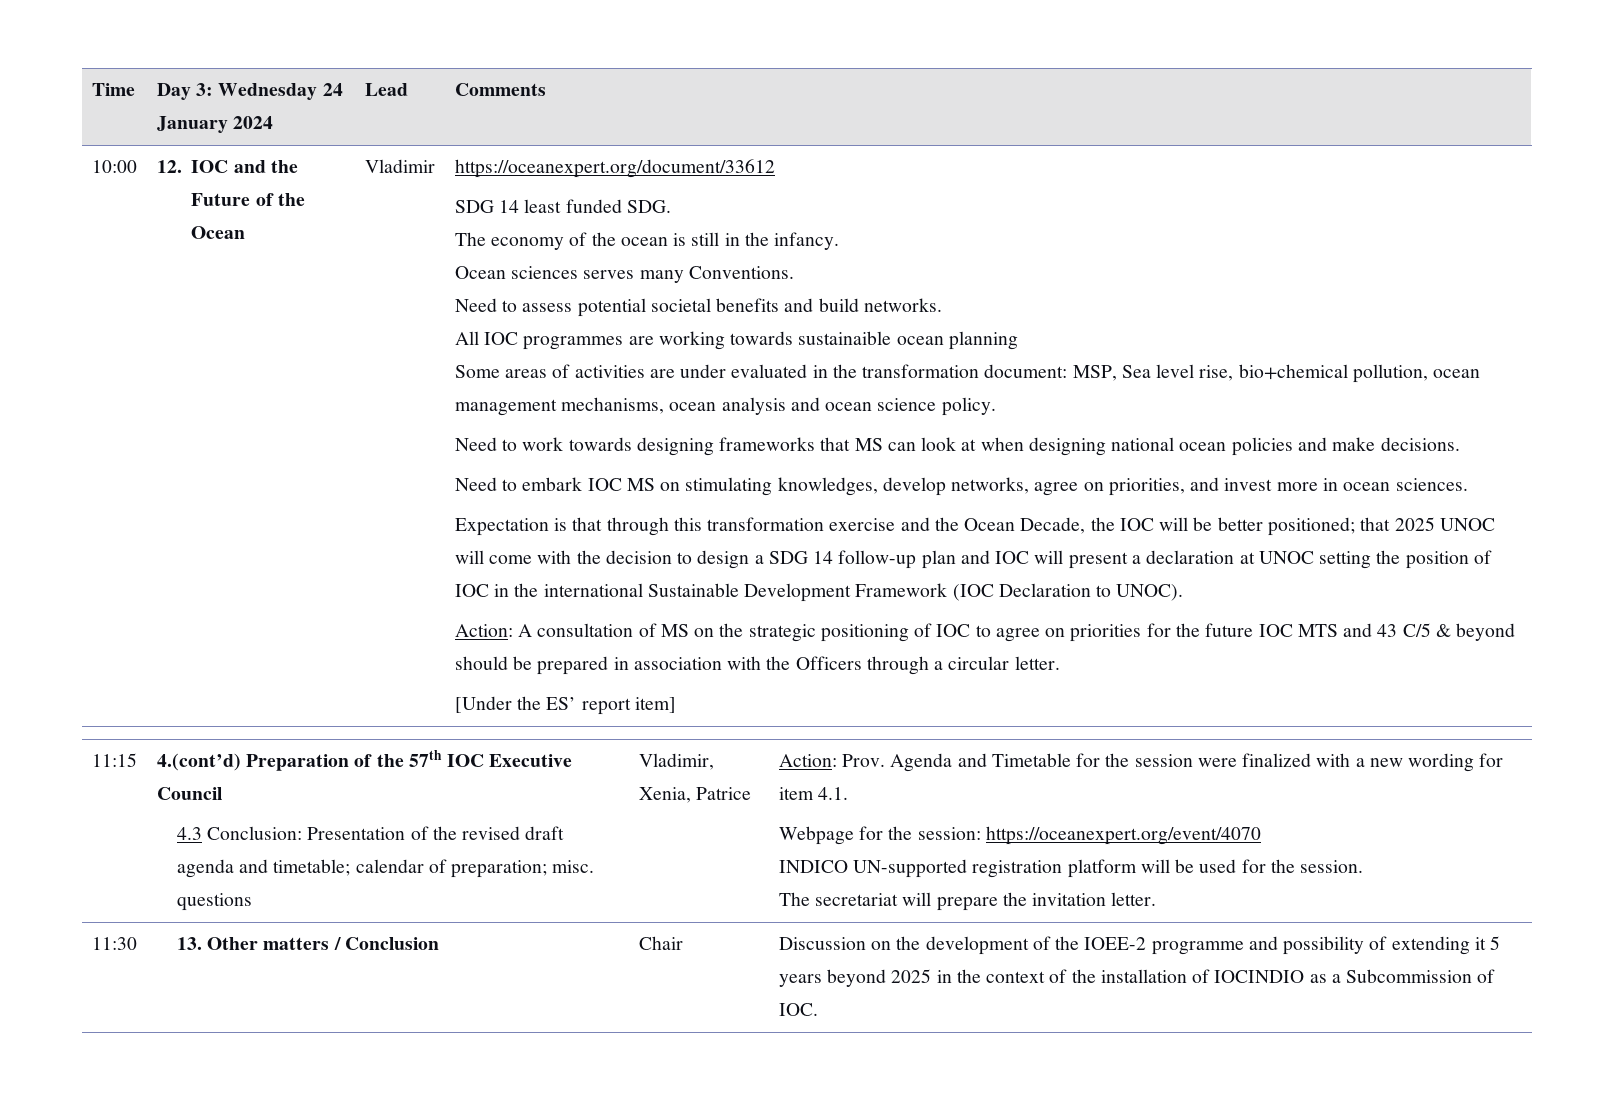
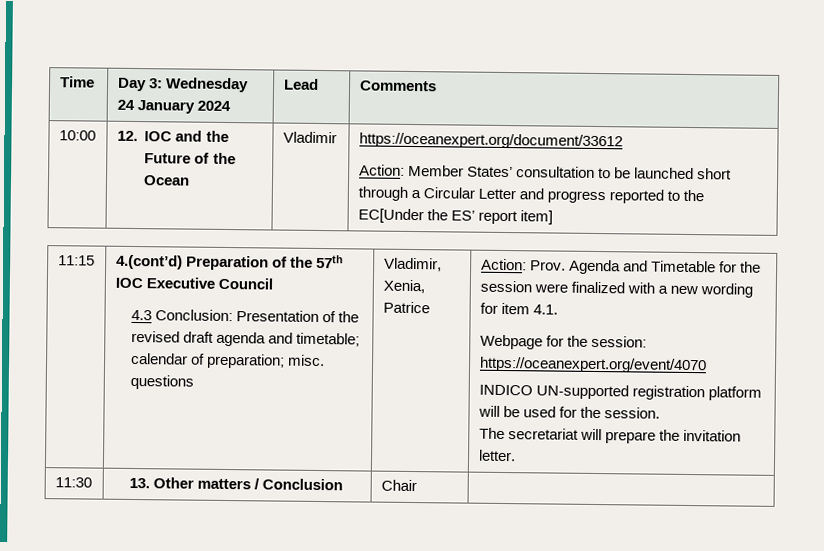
[454,199,671,213] [454,232,840,250] [454,266,794,283] [454,298,942,317] [454,331,1018,350] [454,364,1481,383] [454,397,996,416] [454,437,1460,456] [454,477,1468,496] [454,517,1495,536] [454,550,1492,569] [454,583,1184,602] [454,623,1516,642] [454,656,1060,675] [454,696,512,713] SDG 14 least funded SDG. // The economy of the ocean is still in the infancy. // Ocean sciences serves many Conventions. // Need to assess potential societal benefits and build networks. // All IOC programmes are working towards sustainaible ocean planning // Some areas of activities are under evaluated in the transformation document: MSP, Sea level rise, bio+chemical pollution, ocean management mechanisms, ocean analysis and ocean science policy. // Need to work towards designing frameworks that MS can look at when designing national ocean policies and make decisions. // Need to embark IOC MS on stimulating knowledges, develop networks, agree on priorities, and invest more in ocean sciences. // Expectation is that through this transformation exercise and the Ocean Decade, the IOC will be better positioned; that 2025 UNOC will come with the decision to design a SDG 14 follow-up plan and IOC will present a declaration at UNOC setting the position of IOC in the international Sustainable Development Framework (IOC Declaration to UNOC). // Action: A consultation of MS on the strategic positioning of IOC to agree on priorities for the future IOC MTS and 43 C/5 & beyond should be prepared in association with the Officers through a circular letter. // [Under -> [358,164,733,180] [357,186,705,204] [357,208,424,224] Action: Member States’ consultation to be launched short through a Circular Letter and progress reported to the EC[Under
[778,936,1501,955] [778,969,1496,987] [778,1003,818,1016] Discussion on the development of the IOEE-2 programme and possibility of extending it 5 years beyond 2025 in the context of the installation of IOCINDIO as a Subcommission of IOC. -> (417, 485) none

